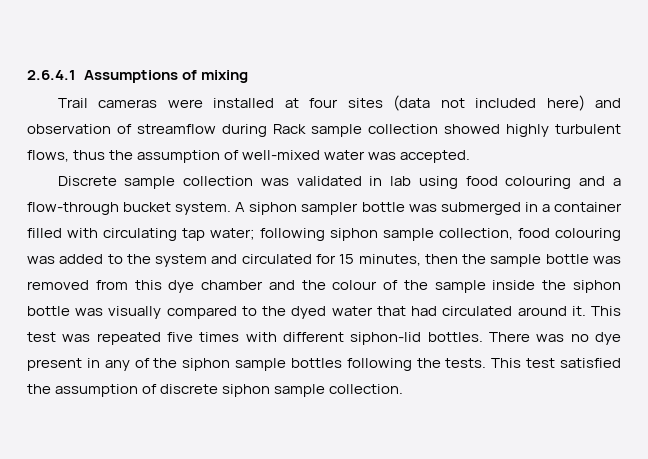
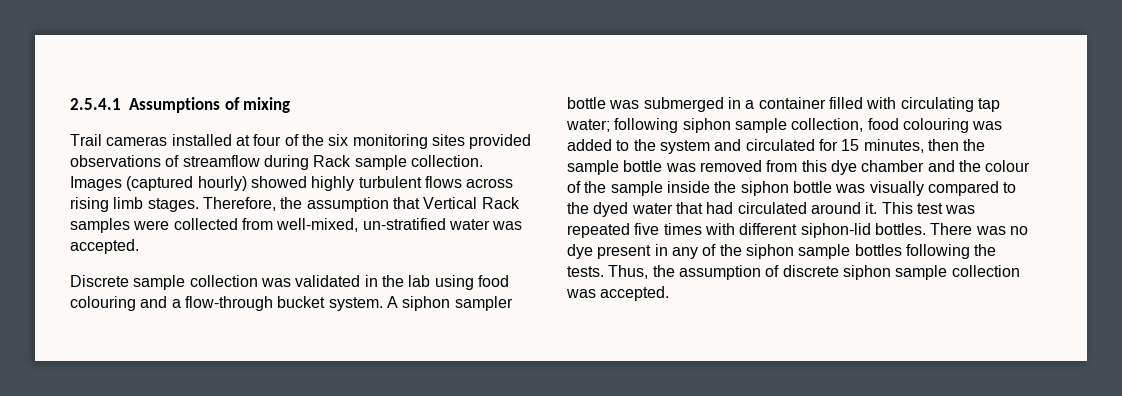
[27,70,76,80] 2.6.4.1 -> [70,98,121,110] 2.5.4.1
[167,99,203,108] were -> (168, 141) none
[347,95,621,111] [27,124,111,134] sites (data not included here) and observation -> [284,134,532,149] [70,155,161,167] of the six monitoring sites provided observations
[368,124,621,137] [27,150,321,163] collection showed highly turbulent flows, thus the assumption of well-mixed -> [410,155,483,167] [70,176,514,191] [70,197,520,212] [70,218,446,233] collection. Images (captured hourly) showed highly turbulent flows across rising limb stages. Therefore, the assumption that Vertical Rack samples were collected from well-mixed, un-stratified
(383, 181) none -> [381,275,404,287] the
[491,358,622,368] This test satisfied -> [608,265,649,279] Thus,
[329,384,404,394] collection. -> [951,265,1020,277] [566,286,670,301] collection was accepted.

